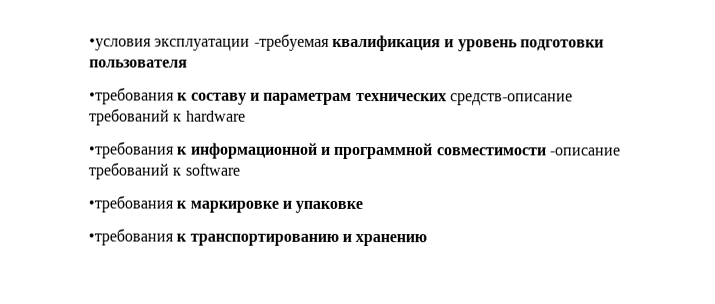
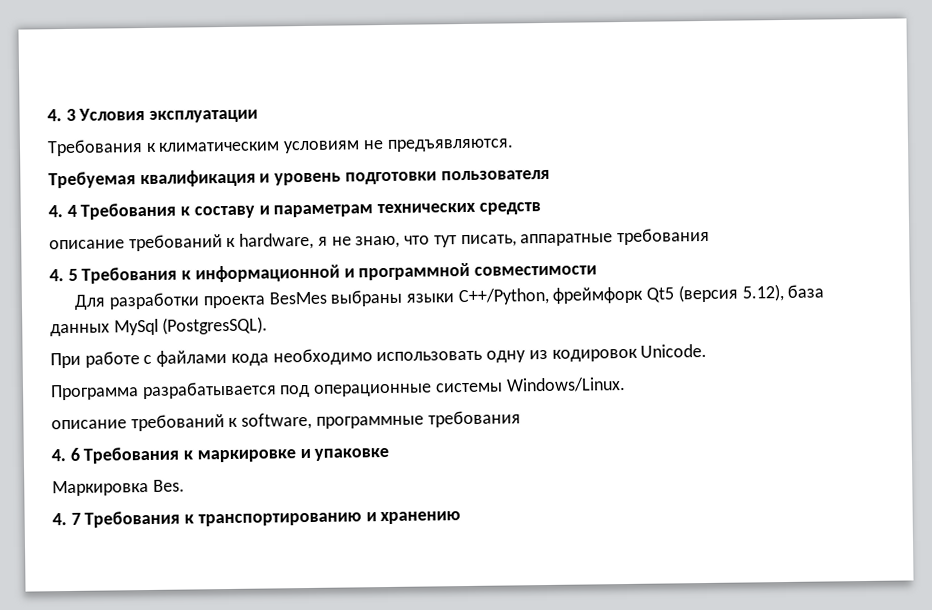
[89,33,330,51] •условия эксплуатации -требуемая -> [47,108,259,123] [47,138,514,157] [48,171,136,189] 4. 3 Условия эксплуатации // Требования к климатическим условиям не предъявляются. // Требуемая
[89,87,175,105] •требования -> [48,202,177,220] 4. 4 Требования
[449,93,573,106] [89,108,246,126] [88,141,175,159] средств-описание требований к hardware // •требования -> [478,202,541,215] [49,227,710,252] [49,266,178,284] средств // описание требований к hardware, я не знаю, что тут писать, аппаратные требования // 4. 5 Требования
[548,147,621,156] [88,162,240,180] [88,195,174,213] -описание требований к software // •требования -> [74,284,825,310] [50,316,269,337] [50,343,708,369] [50,377,626,401] [51,410,521,432] [51,446,180,464] // Для разработки проекта BesMes выбраны языки C++/Python, фреймфорк Qt5 (версия 5.12), база данных MySql (PostgresSQL). // При работе с файлами кода необходимо использовать одну из кодировок Unicode. // Программа разрабатывается под операционные системы Windows/Linux. // описание требований к software, программные требования // 4. 6 Требования
[88,228,174,246] •требования -> [52,479,185,497] [52,510,181,528] Маркировка Bes. // 4. 7 Требования

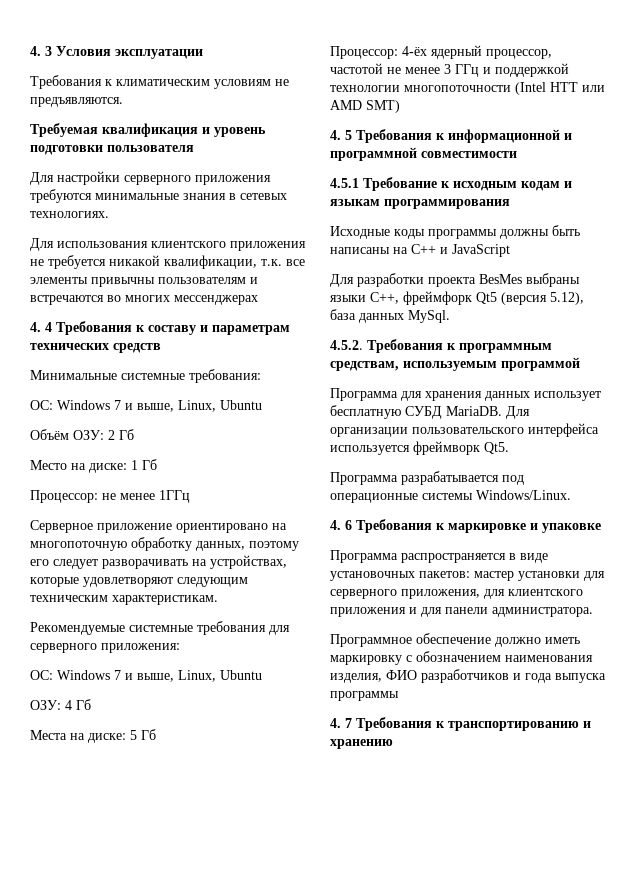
(550, 175) none -> [30,171,271,185] [30,189,287,203] [30,211,109,218] [30,238,306,251] [30,255,305,269] [30,277,258,287] [30,295,258,305] // Для настройки серверного приложения требуются минимальные знания в сетевых технологиях. // Для использования клиентского приложения не требуется никакой квалификации, т.к. все элементы привычны пользователям и встречаются во многих мессенджерах
[49,227,710,252] описание требований к hardware, я не знаю, что тут писать, аппаратные требования -> [30,369,261,383] [30,400,262,412] [30,429,134,440] [30,459,157,473] [30,490,190,503] [30,520,287,533] [30,537,299,551] [30,555,287,569] [30,577,248,587] [30,595,218,605] [30,621,290,635] [30,643,180,653] [30,670,262,682] [30,699,91,710] [30,729,156,743] [330,45,552,59] [330,63,569,77] [330,82,605,95] [330,100,400,113] Минимальные системные требования: // ОС: Windows 7 и выше, Linux, Ubuntu // Объём ОЗУ: 2 Гб // Место на диске: 1 Гб // Процессор: не менее 1ГГц // Серверное приложение ориентировано на многопоточную обработку данных, поэтому его следует разворачивать на устройствах, которые удовлетворяют следующим техническим характеристикам. // Рекомендуемые системные требования для серверного приложения: // ОС: Windows 7 и выше, Linux, Ubuntu // ОЗУ: 4 Гб // Места на диске: 5 Гб // Процессор: 4-ёх ядерный процессор, частотой не менее 3 ГГц и поддержкой технологии многопоточности (Intel HTT или AMD SMT)
(598, 270) none -> [330,177,572,191] [330,199,510,209] [330,225,580,239] [330,244,510,257] // 4.5.1 Требование к исходным кодам и языкам программирования // Исходные коды программы должны быть написаны на C++ и JavaScript
[457,287,549,306] C++/Python, -> [370,292,399,304] C++,
[113,316,269,336] [50,343,708,369] MySql (PostgresSQL). // При работе с файлами кода необходимо использовать одну из кодировок Unicode. -> [408,310,450,323] [330,339,552,353] [330,357,580,371] [330,388,601,401] [330,405,530,419] [330,423,599,437] [330,441,509,455] MySql. // 4.5.2. Требования к программным средствам, используемым программой // Программа для хранения данных использует бесплатную СУБД MariaDB. Для организации пользовательского интерфейса используется фреймворк Qt5.
[51,410,521,432] // описание требований к software, программные требования -> (571, 495) none
[52,479,185,497] Маркировка Bes. -> [330,550,548,563] [330,571,605,581] [330,589,583,599] [330,607,593,617] [330,633,580,647] [330,651,593,665] [330,669,606,683] [330,691,399,701] Программа распространяется в виде установочных пакетов: мастер установки для серверного приложения, для клиентского приложения и для панели администратора. // Программное обеспечение должно иметь маркировку с обозначением наименования изделия, ФИО разработчиков и года выпуска программы

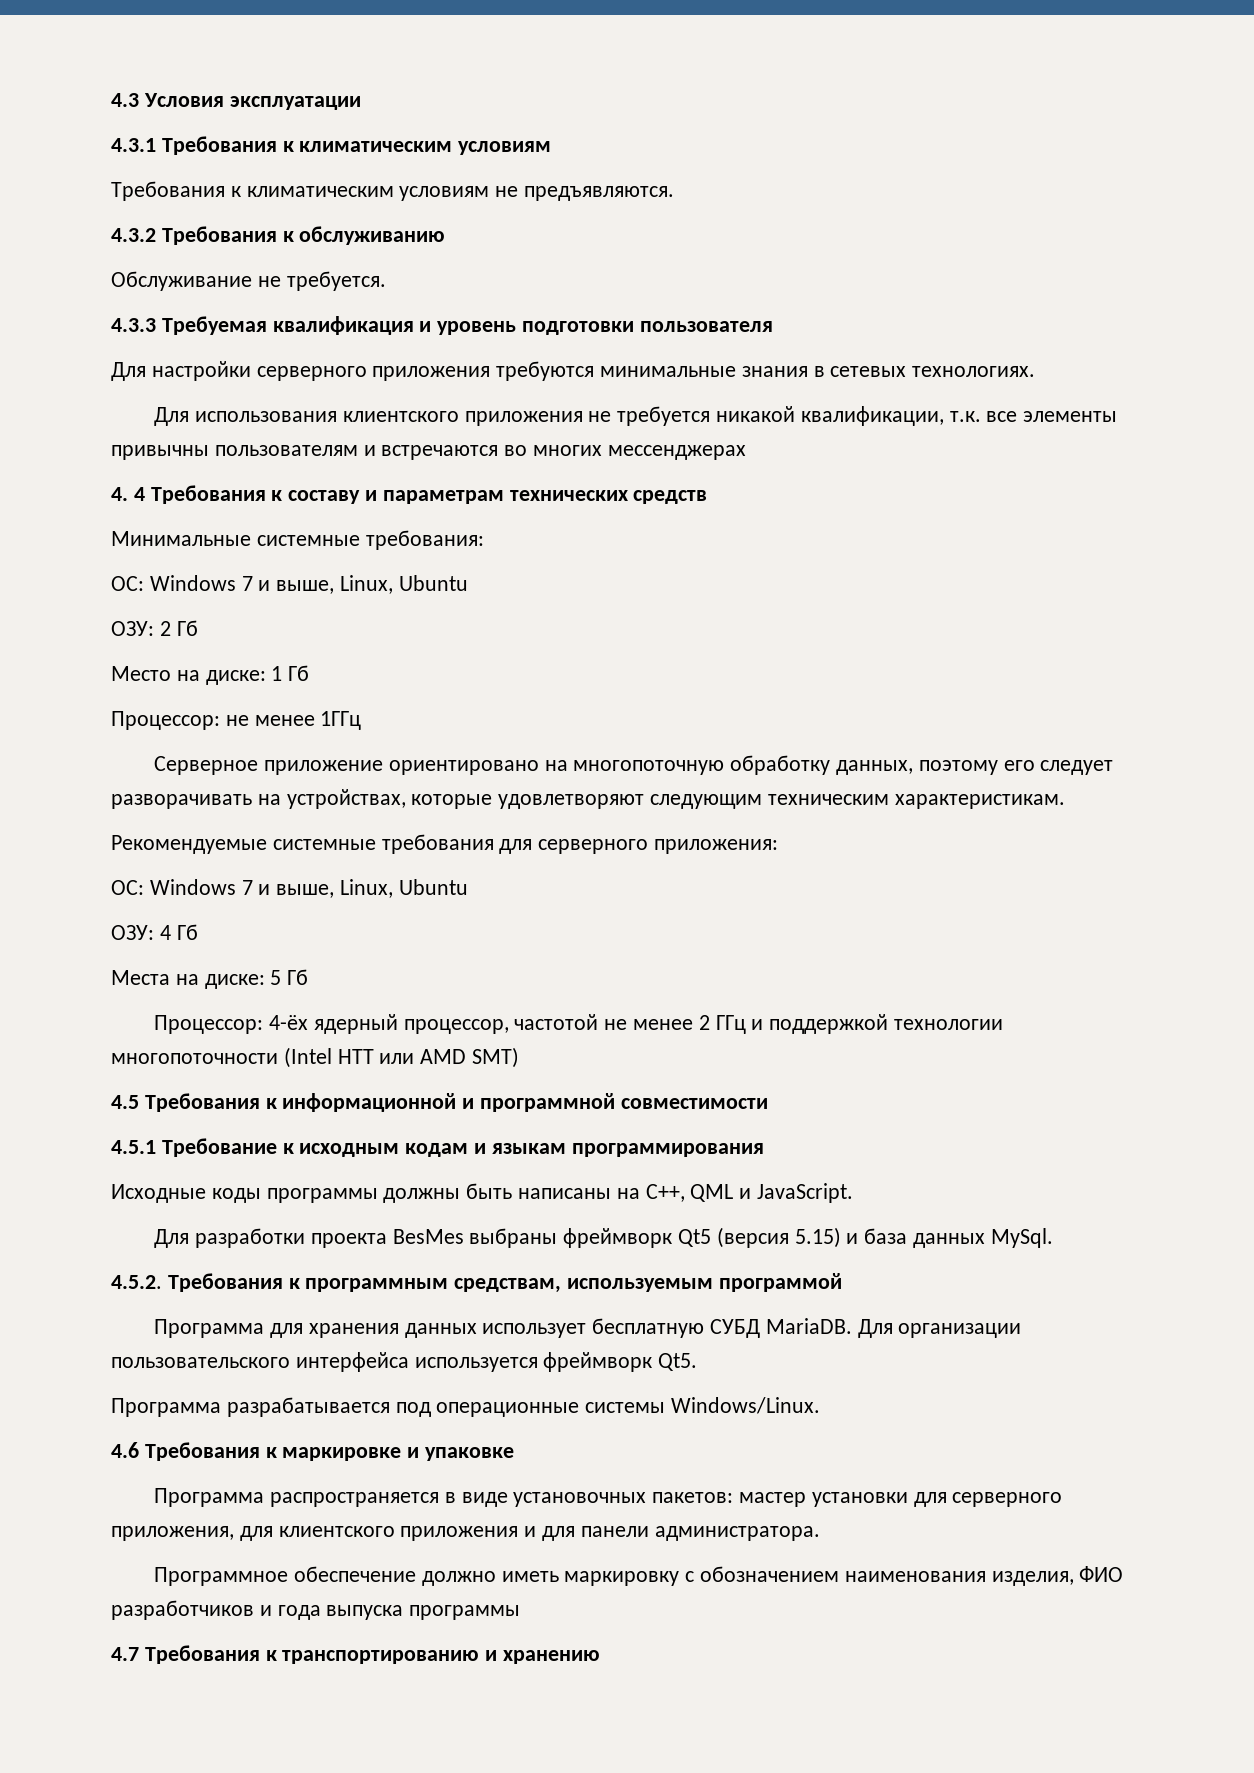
[30,46,52,56] 4. 3 -> [111,93,139,107] 4.3
(203, 54) none -> [111,136,552,155] // 4.3.1 Требования к климатическим условиям
(123, 102) none -> [111,226,446,245] [111,271,386,291] [111,318,156,332] 4.3.2 Требования к обслуживанию // Обслуживание не требуется. // 4.3.3
[30,429,69,440] Объём -> (468, 583) none
[444,64,451,74] 3 -> [698,1015,710,1030] 2
[330,130,352,140] 4. 5 -> [111,1095,139,1109] 4.5
[411,244,510,257] C++ и JavaScript -> [645,1183,854,1203] C++, QML и JavaScript.
[330,291,584,305] языки C++, фреймфорк Qt5 (версия 5.12), -> [563,1227,859,1248] фреймворк Qt5 (версия 5.15) и
[330,520,352,530] 4. 6 -> [111,1442,139,1458] 4.6
[330,718,352,728] 4. 7 -> [111,1647,139,1661] 4.7

